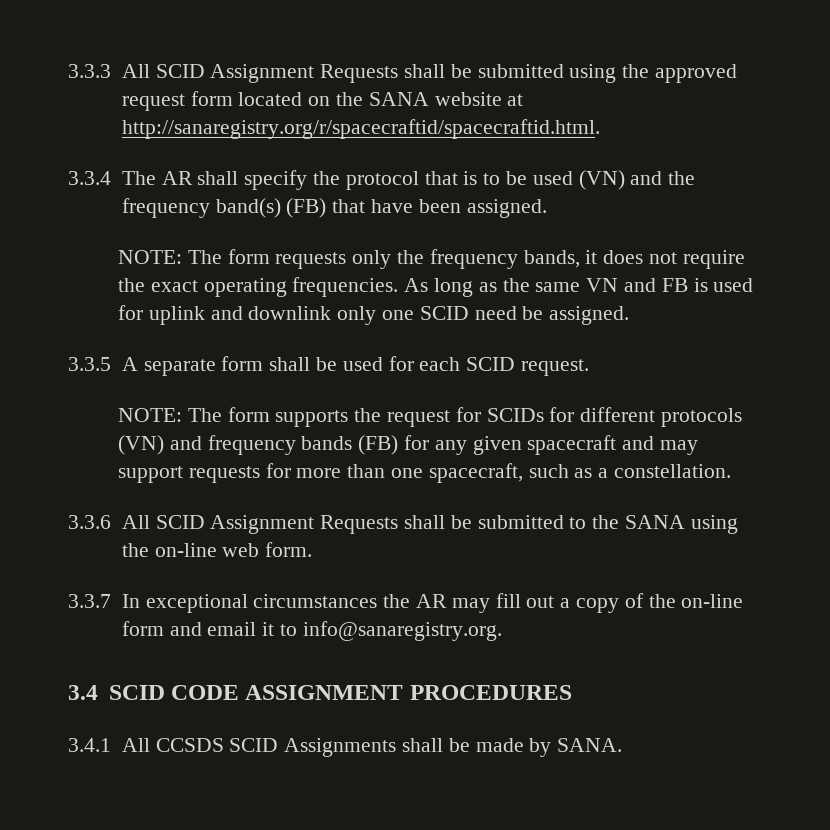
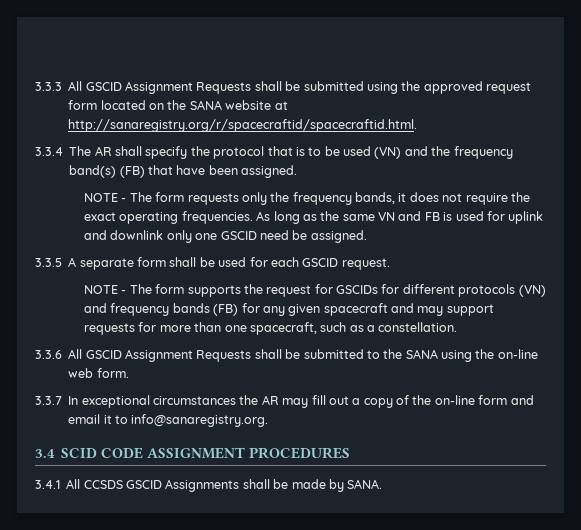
[155,64,205,78] SCID -> [85,82,122,91] GSCID
[117,250,182,264] NOTE: -> [84,193,127,202] NOTE -
[419,306,469,320] SCID -> [220,231,257,240] GSCID
[466,357,516,371] SCID -> [302,258,339,267] GSCID
[117,408,182,422] NOTE: -> [84,285,127,294] NOTE -
[486,408,544,422] SCIDs -> [336,285,379,294] GSCIDs
[155,515,205,529] SCID -> [85,350,122,359] GSCID
[229,738,279,752] SCID -> [126,480,162,489] GSCID

